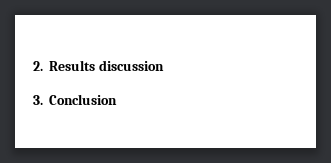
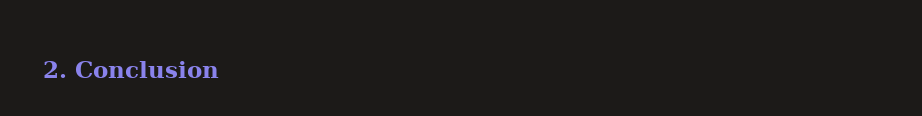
[49,60,164,71] [33,95,43,105] Results discussion // 3. -> (67, 69) none

